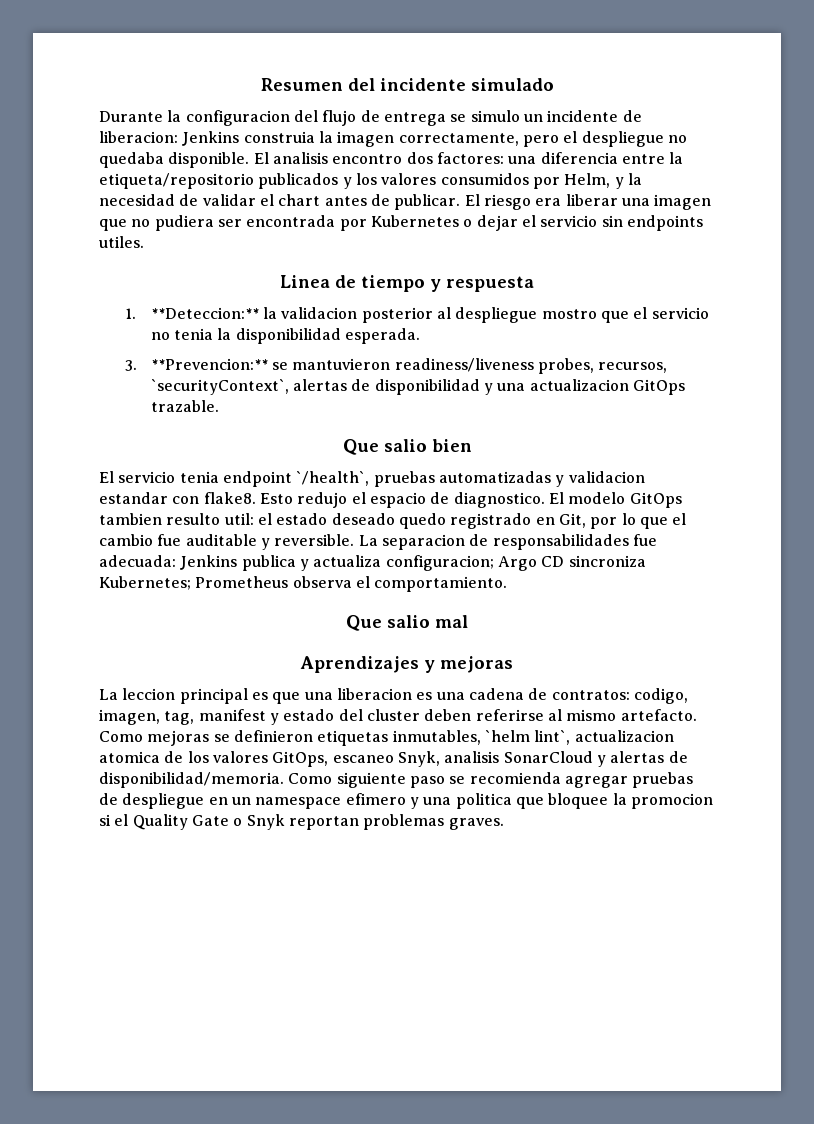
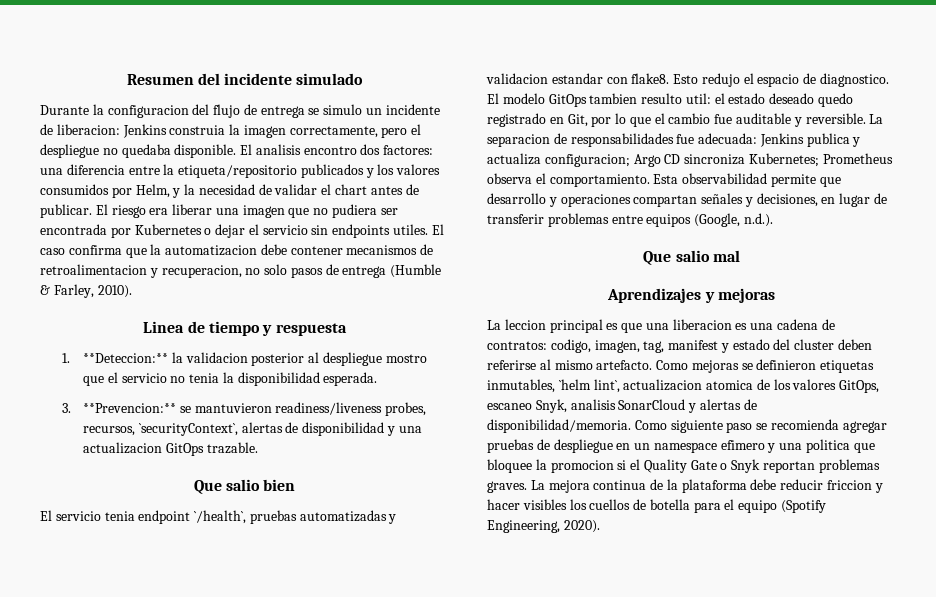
(144, 242) none -> [431,224,444,235] [40,244,434,258] [40,264,442,278] [40,284,132,298] El caso confirma que la automatizacion debe contener mecanismos de retroalimentacion y recuperacion, no solo pasos de entrega (Humble & Farley, 2010).
(508, 584) none -> [653,173,841,187] [487,193,888,207] [487,213,773,227] Esta observabilidad permite que desarrollo y operaciones compartan señales y decisiones, en lugar de transferir problemas entre equipos (Google, n.d.).
(504, 824) none -> [530,479,883,493] [487,499,827,513] [487,520,600,533] La mejora continua de la plataforma debe reducir friccion y hacer visibles los cuellos de botella para el equipo (Spotify Engineering, 2020).

